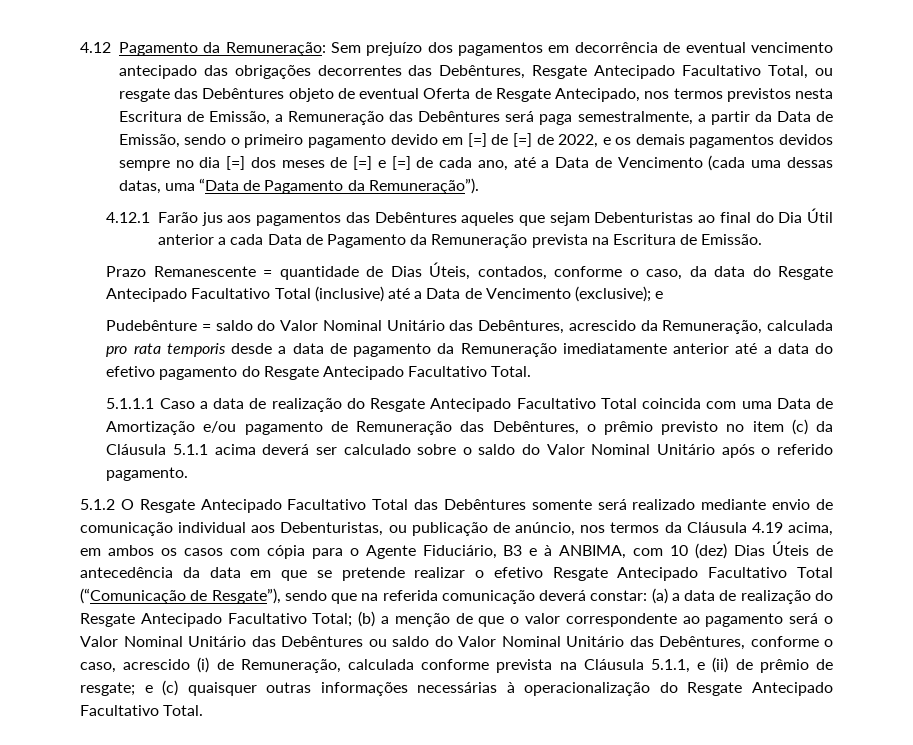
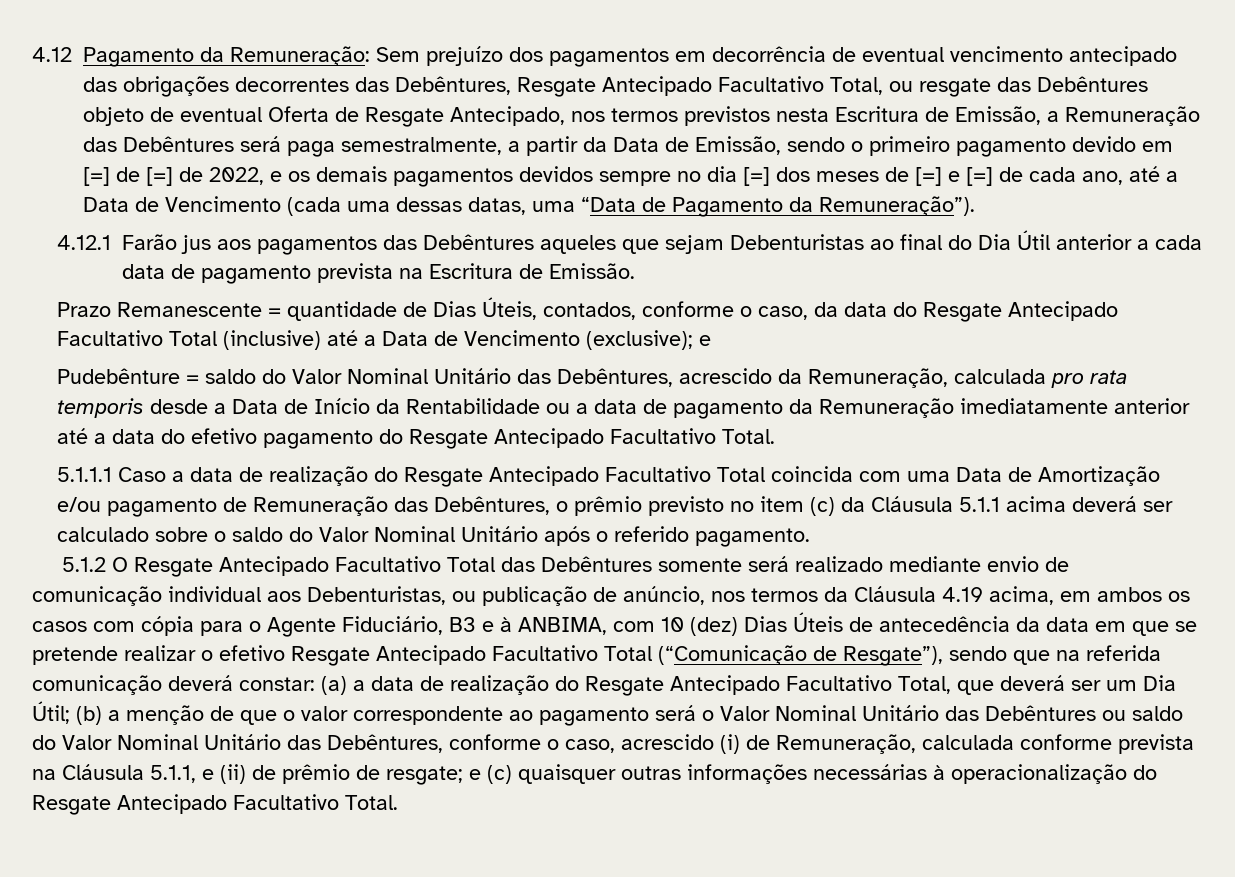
[267,234,528,248] Data de Pagamento da Remuneração -> [121,264,311,284] data de pagamento
(287, 350) none -> [231,398,588,414] Data de Início da Rentabilidade ou a
[312,613,353,627] Total; -> [898,675,1176,695] [32,701,70,724] Total, que deverá ser um Dia Útil;

